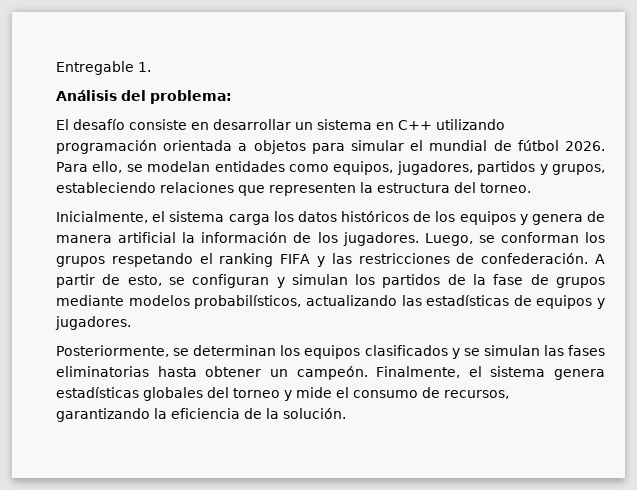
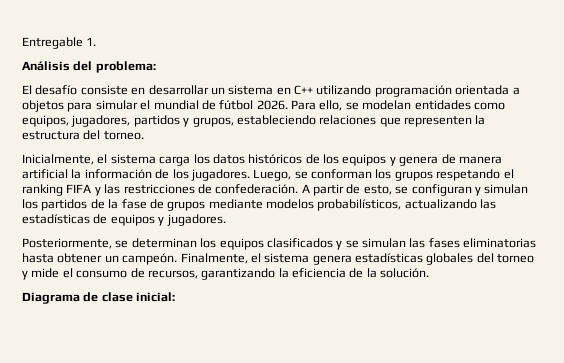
(346, 413) none -> [22,292,176,304] // Diagrama de clase inicial:

